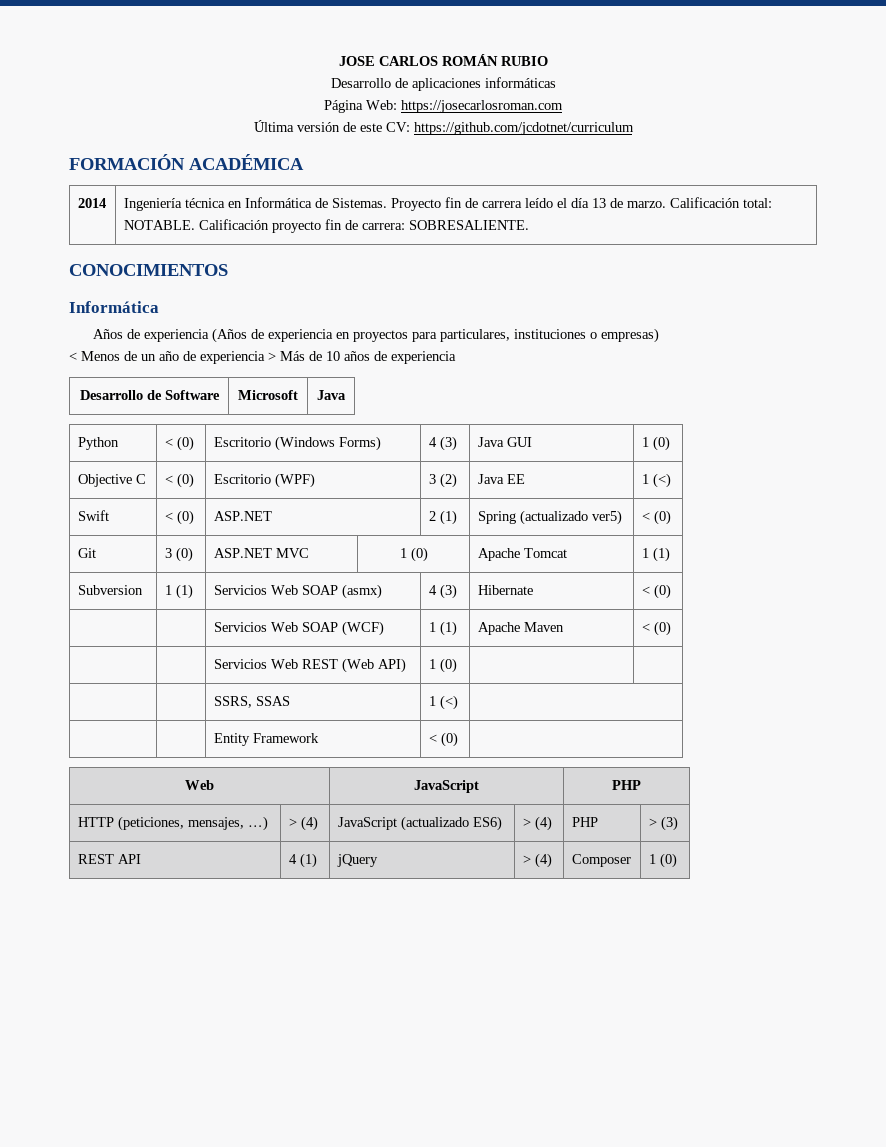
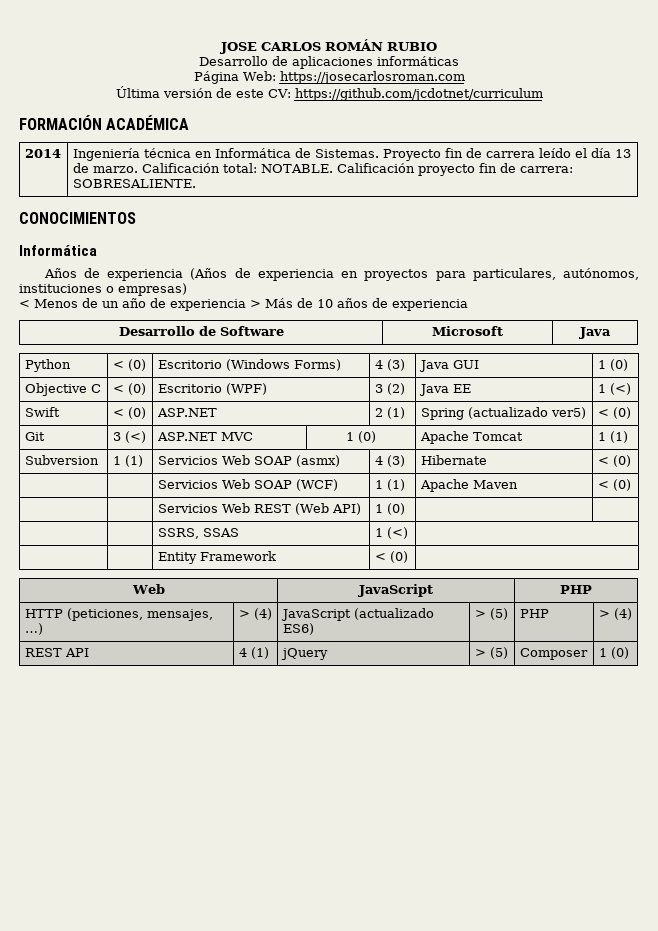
(511, 335) none -> [563,268,639,280] autónomos,
[175,547,193,562] (0) -> [124,431,146,443] (<)
[534,816,552,831] (4) -> [489,608,508,620] (5)
[660,816,678,831] (3) -> [613,608,632,620] (4)
[534,853,552,868] (4) -> [489,647,508,659] (5)

